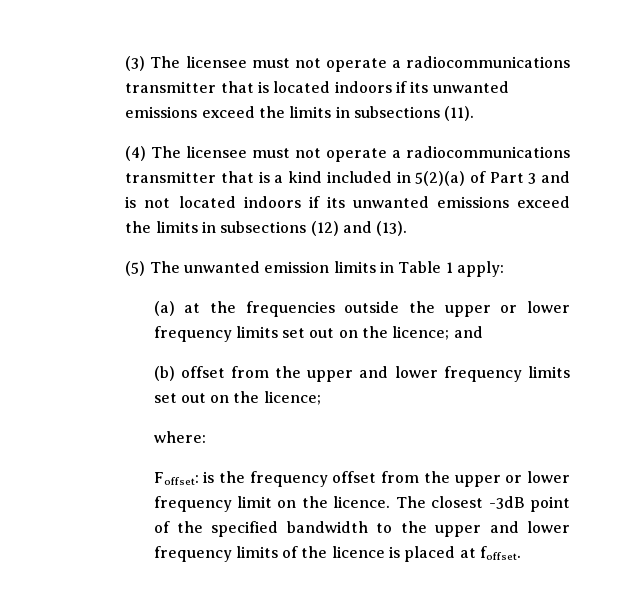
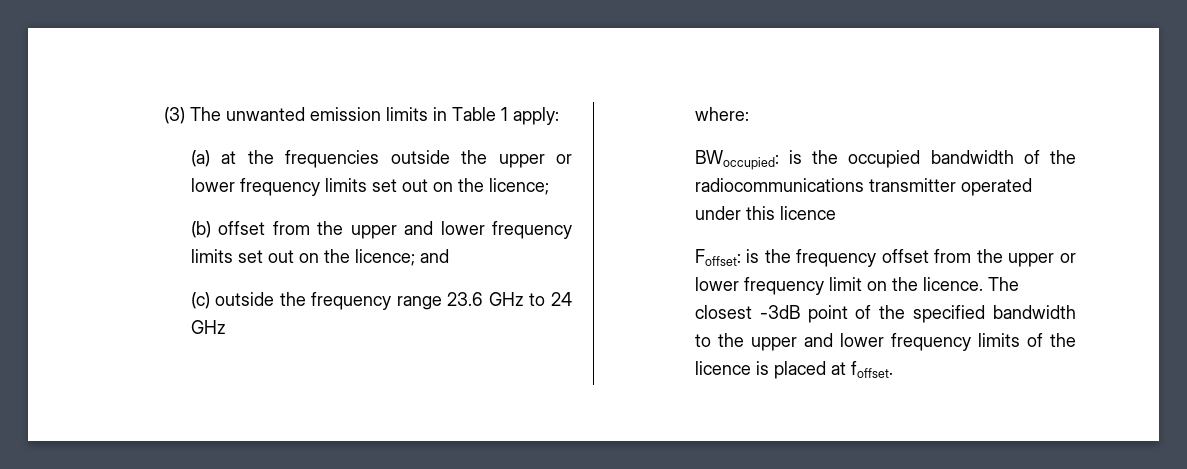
[185,56,570,72] [125,81,509,93] [125,106,475,121] [125,146,570,162] [125,171,570,186] [125,196,570,208] [125,221,408,236] [125,261,180,276] licensee must not operate a radiocommunications transmitter that is located indoors if its unwanted emissions exceed the limits in subsections (11). // (4) The licensee must not operate a radiocommunications transmitter that is a kind included in 5(2)(a) of Part 3 and is not located indoors if its unwanted emissions exceed the limits in subsections (12) and (13). // (5) The -> (221, 114) none
[453,326,483,338] and -> (549, 186) none
[153,431,206,443] // where: -> [419,249,449,263] [190,292,572,310] [190,320,226,334] [694,107,749,121] [694,150,1076,170] [694,178,1032,196] [694,206,836,220] and // (c) outside the frequency range 23.6 GHz to 24 GHz // where: // BWoccupied: is the occupied bandwidth of the radiocommunications transmitter operated under this licence

